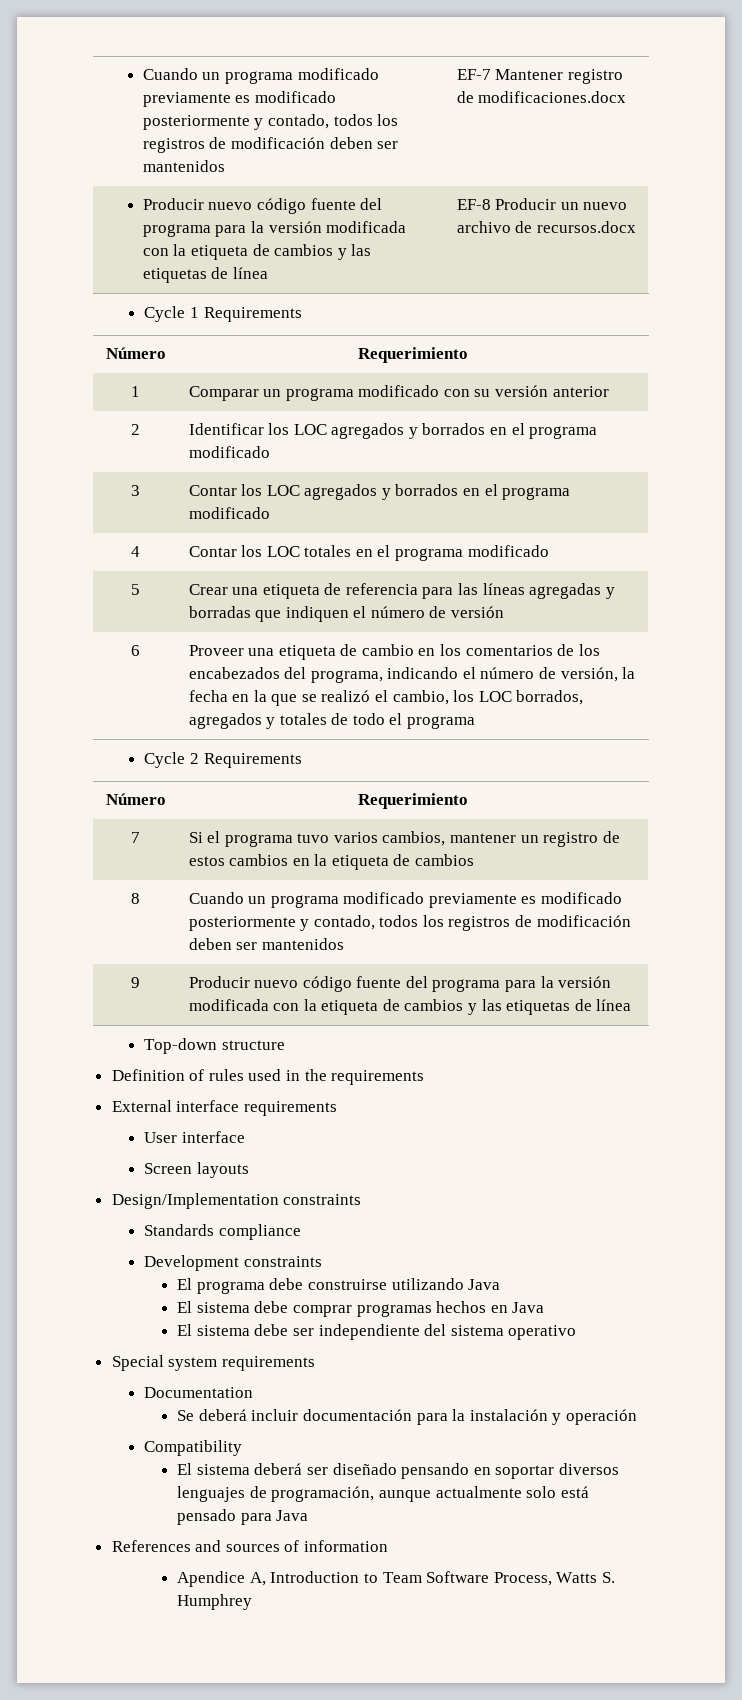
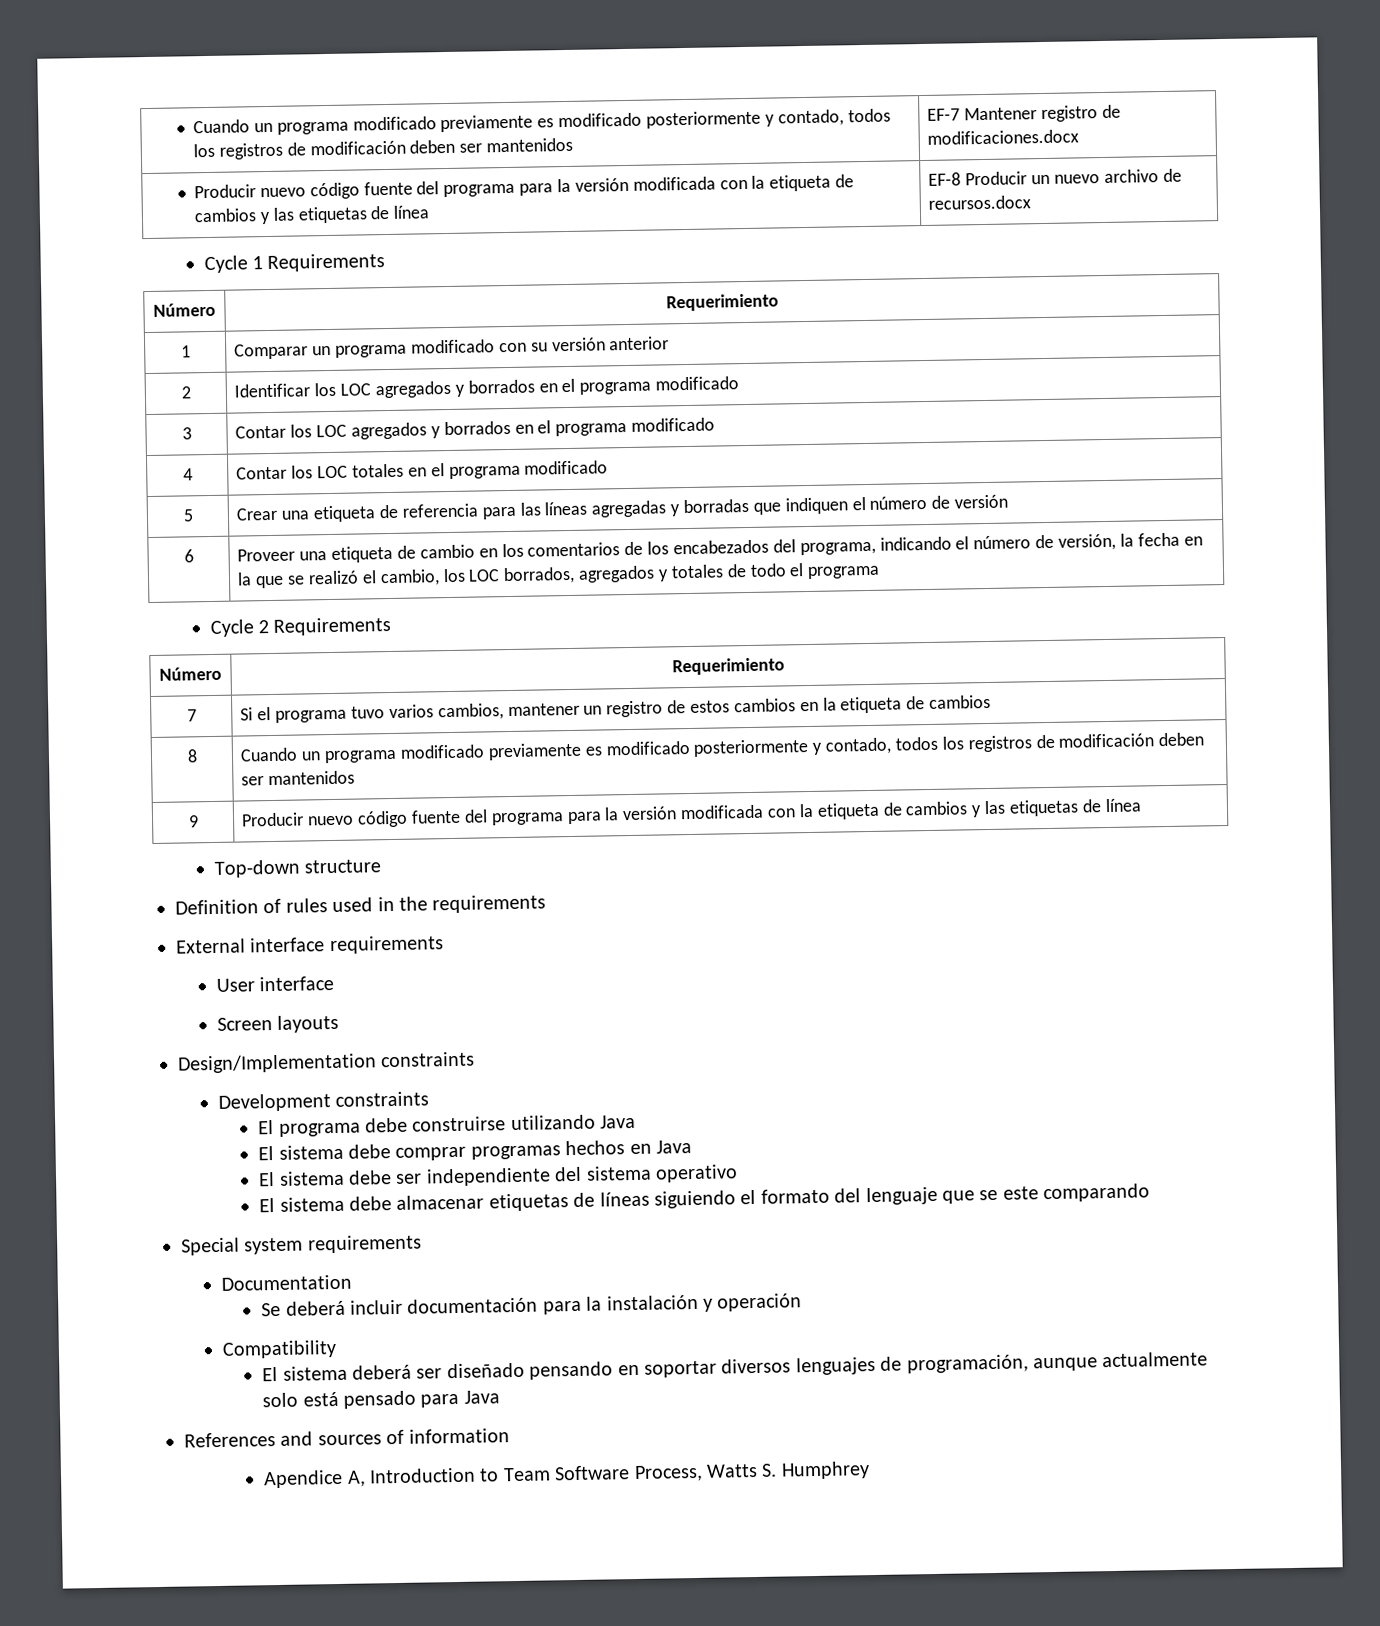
[144,1224,302,1240] // Standards compliance -> (476, 1059) none
(577, 1332) none -> [259,1183,1151,1213] // El sistema debe almacenar etiquetas de líneas siguiendo el formato del lenguaje que se este comparando

